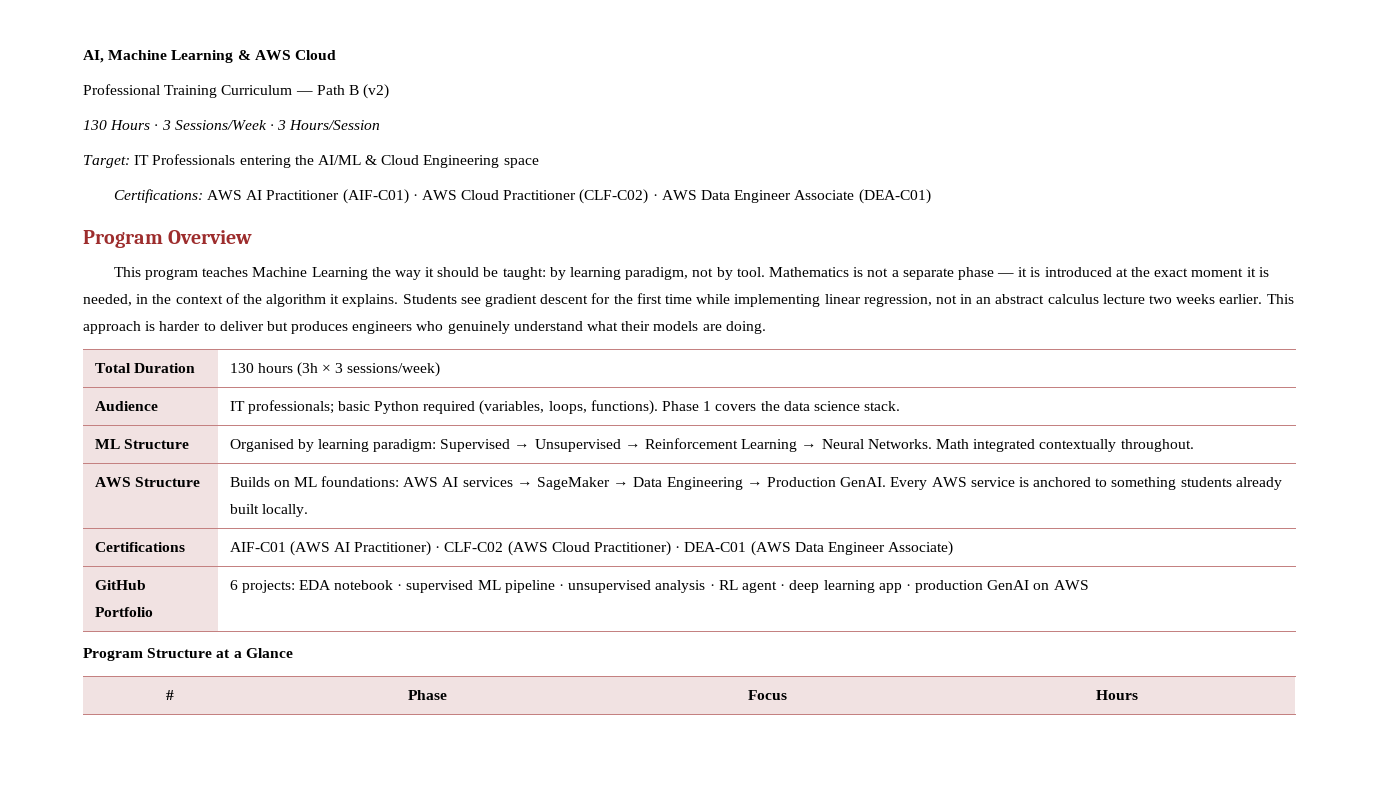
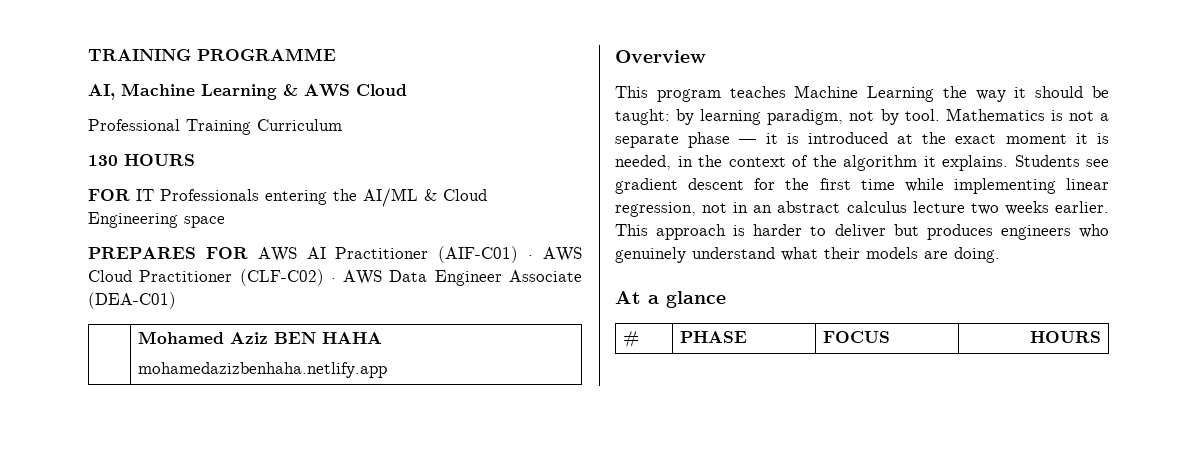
(83, 56) none -> [88,48,336,61] TRAINING PROGRAMME //
[295,84,390,99] [83,120,381,130] [83,155,130,168] — Path B (v2) // 130 Hours · 3 Sessions/Week · 3 Hours/Session // Target: -> [88,154,195,166] [88,189,130,201] // 130 HOURS // FOR
[113,189,203,203] Certifications: -> [88,247,248,259] PREPARES FOR
[83,230,163,248] // Program -> [138,331,383,344] [138,362,388,378] // | Mohamed Aziz BEN HAHA // mohamedazizbenhaha.netlify.app //
[94,363,195,373] [229,362,441,377] [94,401,158,411] [229,400,901,415] [94,439,189,449] [229,438,1194,452] [94,477,200,487] [229,476,1282,490] [229,504,308,517] [94,542,185,552] [229,541,954,556] [94,580,146,590] [94,607,153,617] [229,580,1089,593] [83,648,293,661] [166,690,174,700] [407,690,447,700] [748,690,787,700] [1095,690,1138,700] // Total Duration | 130 hours (3h × 3 sessions/week) // Audience | IT professionals; basic Python required (variables, loops, functions). Phase 1 covers the data science stack. // ML Structure | Organised by learning paradigm: Supervised → Unsupervised → Reinforcement Learning → Neural Networks. Math integrated contextually throughout. // AWS Structure | Builds on ML foundations: AWS AI services → SageMaker → Data Engineering → Production GenAI. Every AWS service is anchored to something students already built locally. // Certifications | AIF-C01 (AWS AI Practitioner) · CLF-C02 (AWS Cloud Practitioner) · DEA-C01 (AWS Data Engineer Associate) // GitHub Portfolio | 6 projects: EDA notebook · supervised ML pipeline · unsupervised analysis · RL agent · deep learning app · production GenAI on AWS // Program Structure at a Glance // # | Phase | Focus | Hours -> [615,291,726,308] [623,331,640,348] [680,331,748,343] [823,331,891,343] [1029,331,1101,343] // At a glance // # | PHASE | FOCUS | HOURS

